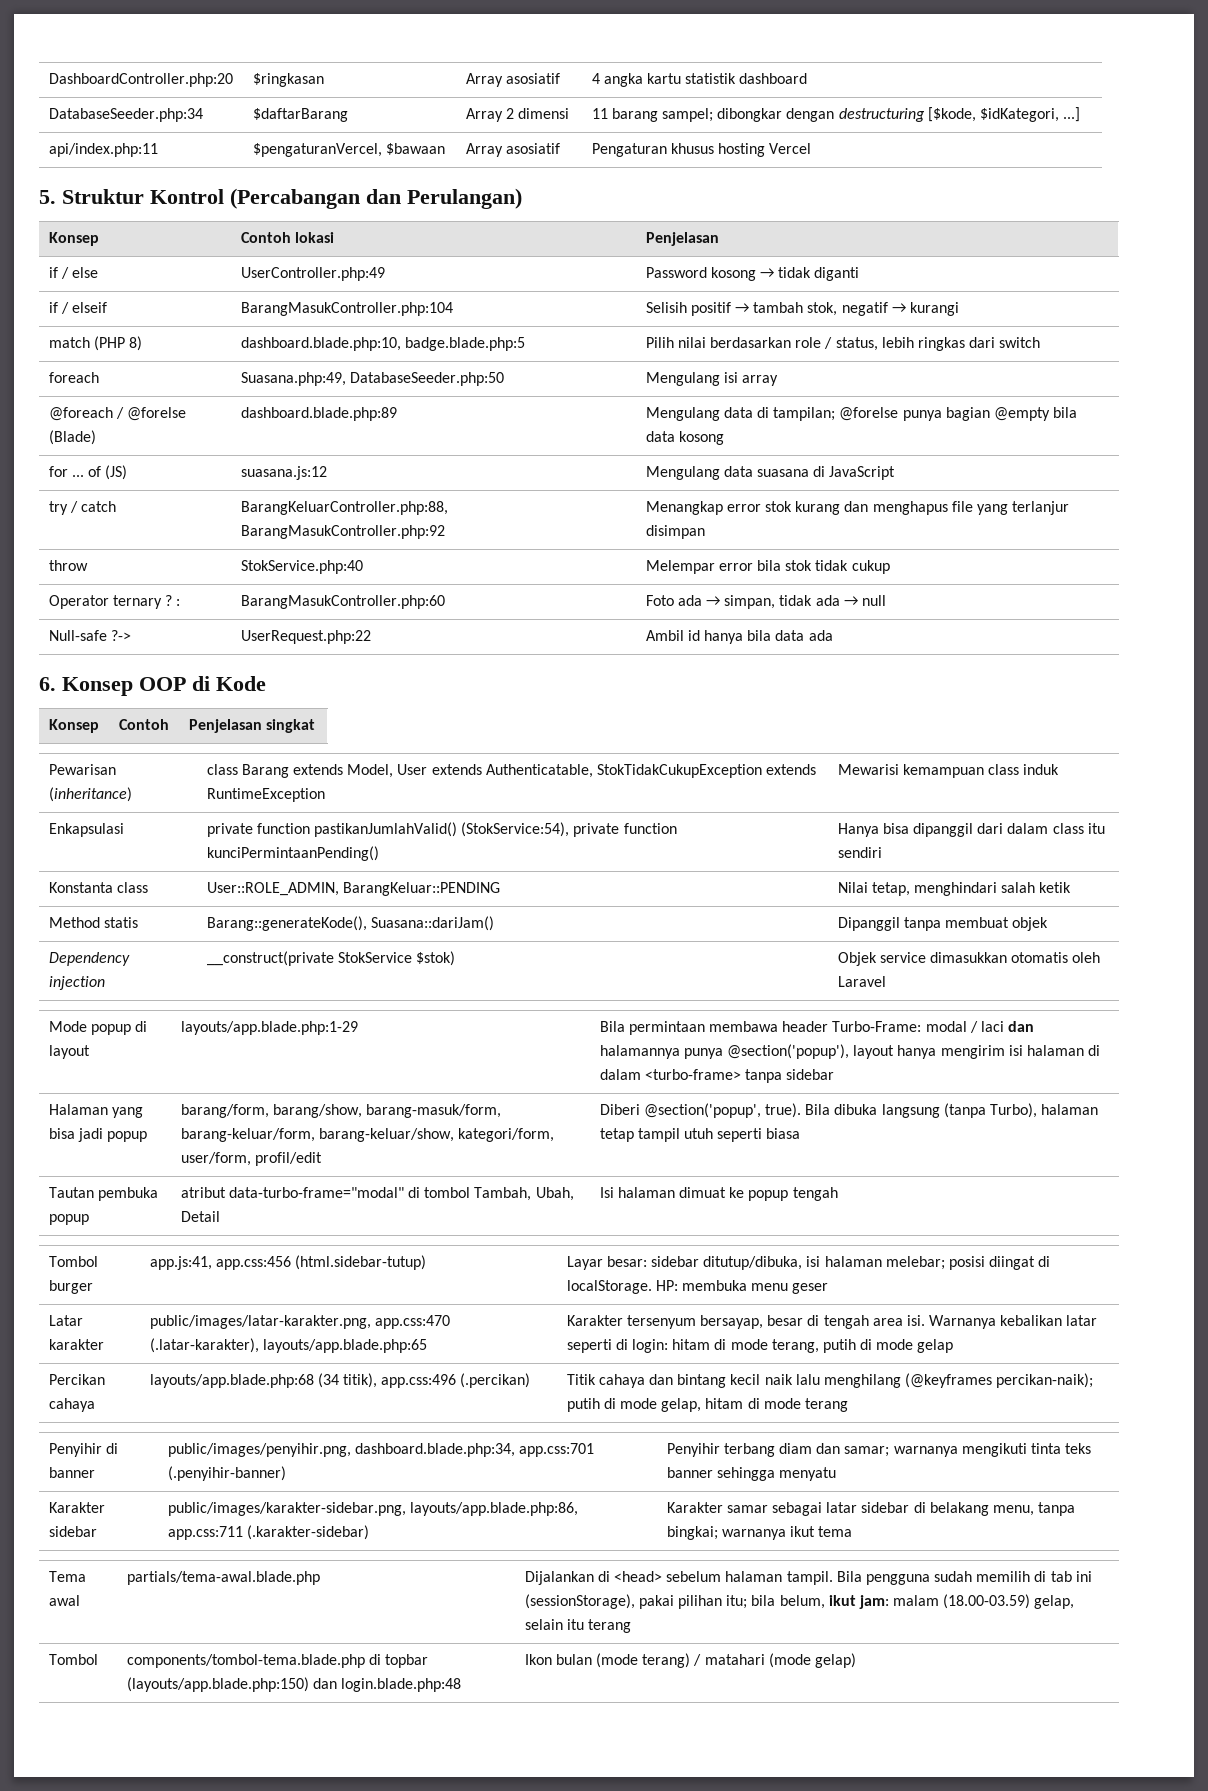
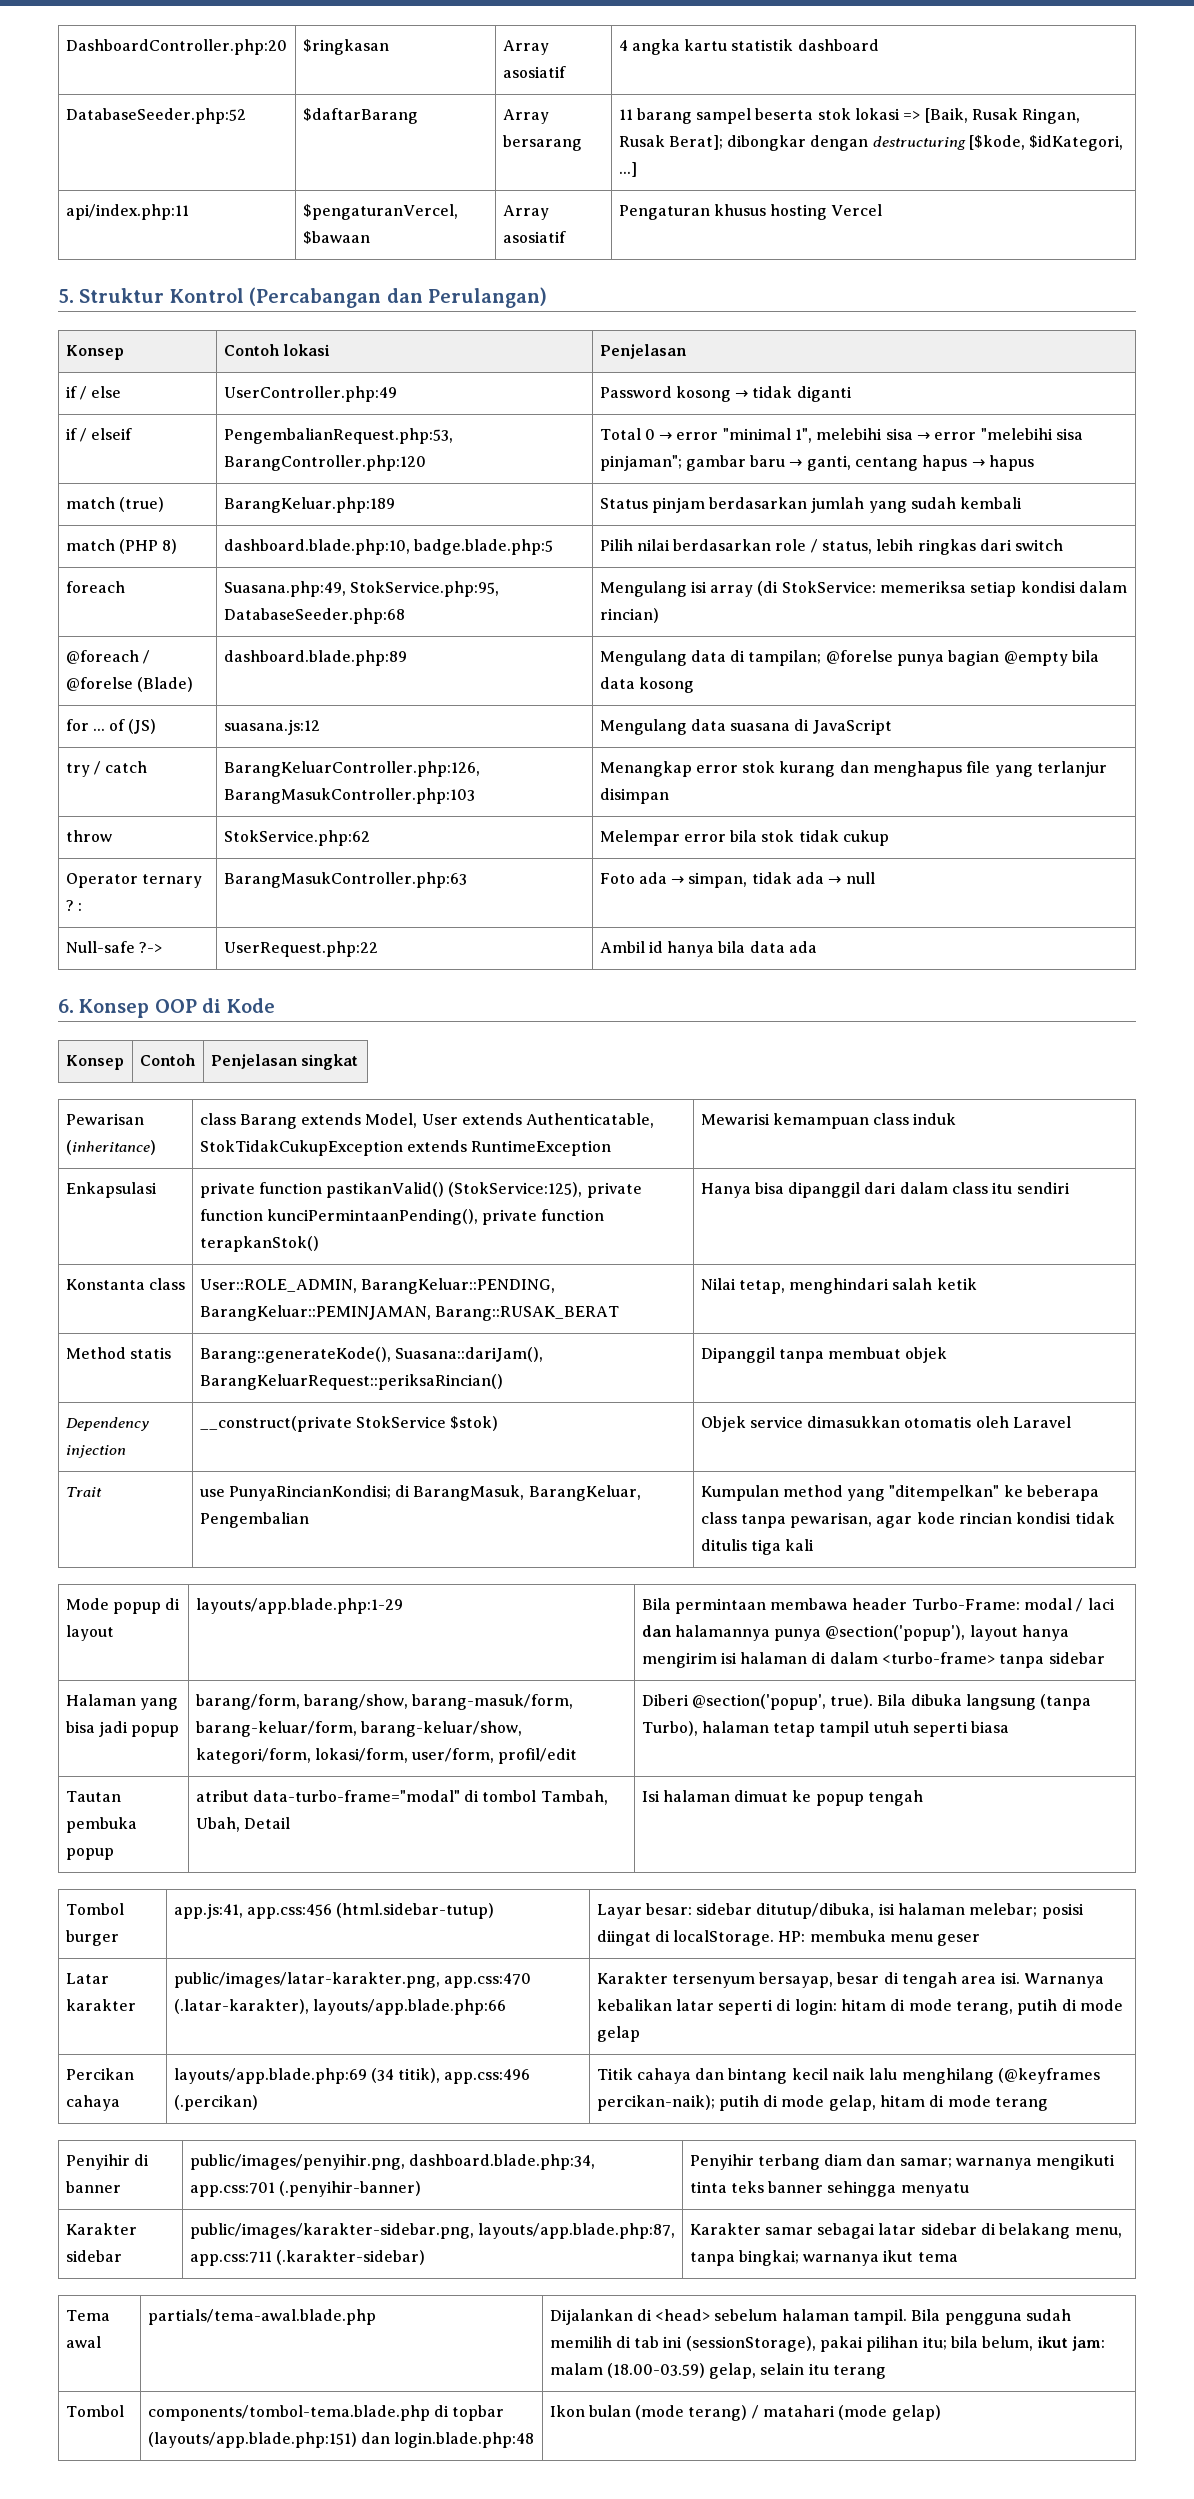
[48,108,203,122] DatabaseSeeder.php:34 -> [65,108,246,124] DatabaseSeeder.php:52
[505,108,569,119] 2 dimensi -> [502,135,582,151] bersarang
[661,108,713,122] sampel; -> [696,108,1081,124] [618,135,723,150] sampel beserta stok lokasi => [Baik, Rusak Ringan, Rusak Berat];
[240,302,453,316] [645,302,959,316] BarangMasukController.php:104 | Selisih positif → tambah stok, negatif → kurangi -> [223,428,453,444] [223,455,426,471] [599,428,1084,443] [599,455,1035,471] [65,497,164,512] [223,497,395,513] [599,497,1023,513] PengembalianRequest.php:53, BarangController.php:120 | Total 0 → error "minimal 1", melebihi sisa → error "melebihi sisa pinjaman"; gambar baru → ganti, centang hapus → hapus // match (true) | BarangKeluar.php:189 | Status pinjam berdasarkan jumlah yang sudah kembali
[349,372,504,386] DatabaseSeeder.php:50 -> [349,581,499,597] [223,608,405,624] StokService.php:95, DatabaseSeeder.php:68
(778, 380) none -> [757,581,1128,597] [599,608,659,623] (di StokService: memeriksa setiap kondisi dalam rincian)
[240,501,448,515] [240,525,445,539] BarangKeluarController.php:88, BarangMasukController.php:92 -> [223,761,480,777] [223,788,475,804] BarangKeluarController.php:126, BarangMasukController.php:103
[240,560,363,574] StokService.php:40 -> [223,830,370,846] StokService.php:62
[240,595,445,609] BarangMasukController.php:60 -> [223,872,467,888] BarangMasukController.php:63
[313,822,677,837] [206,846,379,861] pastikanJumlahValid() (StokService:54), private function kunciPermintaanPending() -> [326,1182,642,1198] [199,1209,605,1225] [199,1236,319,1252] pastikanValid() (StokService:125), private function kunciPermintaanPending(), private function terapkanStok()
[342,882,500,896] BarangKeluar::PENDING -> [360,1278,555,1294] [199,1305,619,1321] BarangKeluar::PENDING, BarangKeluar::PEMINJAMAN, Barang::RUSAK_BERAT
[370,916,494,931] Suasana::dariJam() -> [394,1347,543,1362] [199,1374,503,1390] Suasana::dariJam(), BarangKeluarRequest::periksaRincian()
(886, 981) none -> [65,1487,102,1497] [199,1485,641,1501] [199,1512,309,1528] [700,1485,1100,1501] [700,1512,1115,1528] [700,1539,815,1555] // Trait | use PunyaRincianKondisi; di BarangMasuk, BarangKeluar, Pengembalian | Kumpulan method yang "ditempelkan" ke beberapa class tanpa pewarisan, agar kode rincian kondisi tidak ditulis tiga kali
(554, 1135) none -> [314,1748,408,1763] lokasi/form,
[262,1339,427,1353] layouts/app.blade.php:65 -> [312,1999,506,2015] layouts/app.blade.php:66
[149,1374,314,1388] layouts/app.blade.php:68 -> [173,2068,367,2084] layouts/app.blade.php:69
[409,1502,578,1516] layouts/app.blade.php:86, -> [477,2223,675,2239] layouts/app.blade.php:87,
[126,1677,309,1692] (layouts/app.blade.php:150) -> [147,2432,357,2448] (layouts/app.blade.php:151)

